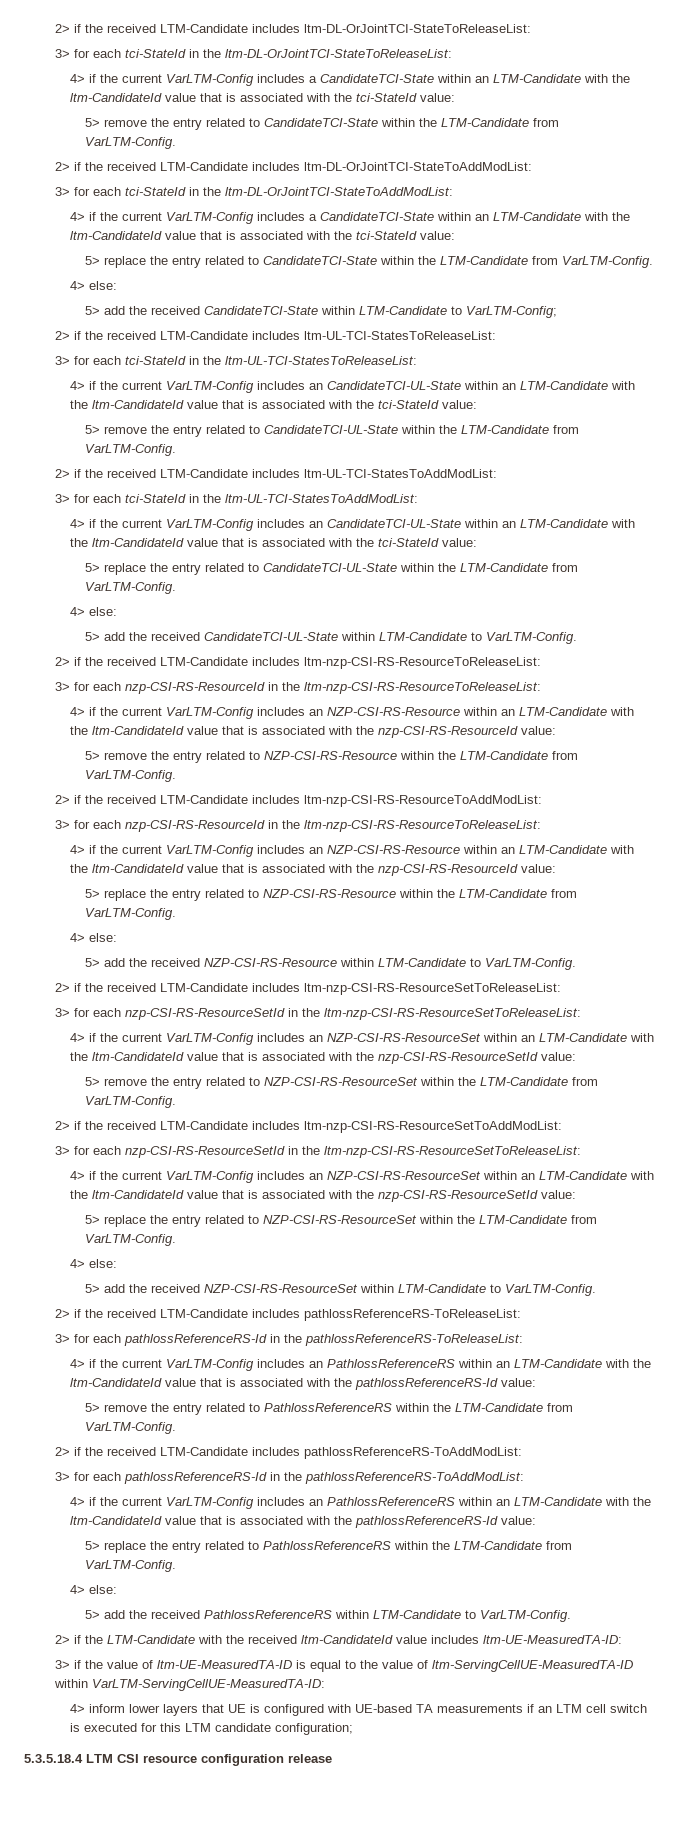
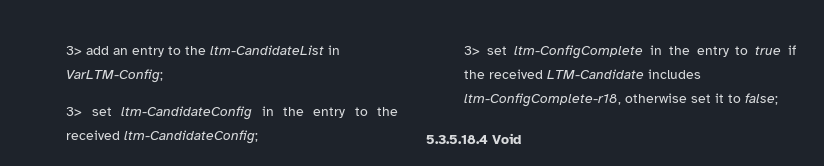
[54,24,531,33] [54,49,452,58] [69,74,630,86] [69,93,455,102] [85,118,560,130] [85,137,177,149] [54,162,532,171] [54,187,453,196] [69,212,630,224] [69,231,455,240] [85,256,654,268] [69,281,117,290] [85,306,558,318] [54,331,496,340] [54,356,417,365] [69,381,635,393] [69,400,477,409] [85,425,580,437] [85,444,177,456] [54,469,497,478] [54,494,418,503] [69,519,635,531] [69,538,477,547] [85,563,579,575] [85,582,177,594] [69,607,117,616] [85,632,578,644] [54,657,541,669] [54,682,541,694] [69,707,634,719] [69,726,556,738] [85,751,579,763] [85,770,177,782] [54,795,542,807] [54,820,541,832] [69,845,634,857] [69,864,556,876] [85,889,578,901] [85,908,177,920] [69,933,117,942] [85,958,577,970] [54,983,561,995] [54,1008,581,1020] [69,1033,654,1045] [69,1052,576,1064] [85,1077,599,1089] [85,1096,177,1108] [54,1121,562,1133] [54,1146,581,1158] [69,1171,654,1183] [69,1190,576,1202] [85,1215,598,1227] [85,1234,177,1246] [69,1259,117,1268] [85,1284,597,1296] [54,1309,521,1321] [54,1334,523,1346] [69,1359,651,1371] [69,1378,536,1390] [85,1403,574,1415] [85,1422,177,1434] [54,1447,522,1459] [54,1472,524,1484] [69,1497,651,1509] [69,1516,536,1528] [85,1541,573,1553] [85,1560,177,1572] [69,1585,117,1594] [85,1610,572,1622] [54,1635,622,1644] [54,1660,633,1672] [53,1679,325,1691] [69,1704,647,1716] [69,1723,353,1735] [24,1754,332,1766] 2> if the received LTM-Candidate includes ltm-DL-OrJointTCI-StateToReleaseList: // 3> for each tci-StateId in the ltm-DL-OrJointTCI-StateToReleaseList: // 4> if the current VarLTM-Config includes a CandidateTCI-State within an LTM-Candidate with the ltm-CandidateId value that is associated with the tci-StateId value: // 5> remove the entry related to CandidateTCI-State within the LTM-Candidate from VarLTM-Config. // 2> if the received LTM-Candidate includes ltm-DL-OrJointTCI-StateToAddModList: // 3> for each tci-StateId in the ltm-DL-OrJointTCI-StateToAddModList: // 4> if the current VarLTM-Config includes a CandidateTCI-State within an LTM-Candidate with the ltm-CandidateId value that is associated with the tci-StateId value: // 5> replace the entry related to CandidateTCI-State within the LTM-Candidate from VarLTM-Config. // 4> else: // 5> add the received CandidateTCI-State within LTM-Candidate to VarLTM-Config; // 2> if the received LTM-Candidate includes ltm-UL-TCI-StatesToReleaseList: // 3> for each tci-StateId in the ltm-UL-TCI-StatesToReleaseList: // 4> if the current VarLTM-Config includes an CandidateTCI-UL-State within an LTM-Candidate with the ltm-CandidateId value that is associated with the tci-StateId value: // 5> remove the entry related to CandidateTCI-UL-State within the LTM-Candidate from VarLTM-Config. // 2> if the received LTM-Candidate includes ltm-UL-TCI-StatesToAddModList: // 3> for each tci-StateId in the ltm-UL-TCI-StatesToAddModList: // 4> if the current VarLTM-Config includes an CandidateTCI-UL-State within an LTM-Candidate with the ltm-CandidateId value that is associated with the tci-StateId value: // 5> replace the entry related to CandidateTCI-UL-State within the LTM-Candidate from VarLTM-Config. // 4> else: // 5> add the received CandidateTCI-UL-State within LTM-Candidate to VarLTM-Config. // 2> if the received LTM-Candidate includes ltm-nzp-CSI-RS-ResourceToReleaseList: // 3> for each nzp-CSI-RS-ResourceId in the ltm-nzp-CSI-RS-ResourceToReleaseList: // 4> if the current VarLTM-Config includes an NZP-CSI-RS-Resource within an LTM-Candidate with the ltm-CandidateId value that is associated with the nzp-CSI-RS-ResourceId value: // 5> remove the entry related to NZP-CSI-RS-Resource within the LTM-Candidate from VarLTM-Config. // 2> if the received LTM-Candidate includes ltm-nzp-CSI-RS-ResourceToAddModList: // 3> for each nzp-CSI-RS-ResourceId in the ltm-nzp-CSI-RS-ResourceToReleaseList: // 4> if the current VarLTM-Config includes an NZP-CSI-RS-Resource within an LTM-Candidate with the ltm-CandidateId value that is associated with the nzp-CSI-RS-ResourceId value: // 5> replace the entry related to NZP-CSI-RS-Resource within the LTM-Candidate from VarLTM-Config. // 4> else: // 5> add the received NZP-CSI-RS-Resource within LTM-Candidate to VarLTM-Config. // 2> if the received LTM-Candidate includes ltm-nzp-CSI-RS-ResourceSetToReleaseList: // 3> for each nzp-CSI-RS-ResourceSetId in the ltm-nzp-CSI-RS-ResourceSetToReleaseList: // 4> if the current VarLTM-Config includes an NZP-CSI-RS-ResourceSet within an LTM-Candidate with the ltm-CandidateId value that is associated with the nzp-CSI-RS-ResourceSetId value: // 5> remove the entry related to NZP-CSI-RS-ResourceSet within the LTM-Candidate from VarLTM-Config. // 2> if the received LTM-Candidate includes ltm-nzp-CSI-RS-ResourceSetToAddModList: // 3> for each nzp-CSI-RS-ResourceSetId in the ltm-nzp-CSI-RS-ResourceSetToReleaseList: // 4> if the current VarLTM-Config includes an NZP-CSI-RS-ResourceSet within an LTM-Candidate with the ltm-CandidateId value that is associated with the nzp-CSI-RS-ResourceSetId value: // 5> replace the entry related to NZP-CSI-RS-ResourceSet within the LTM-Candidate from VarLTM-Config. // 4> else: // 5> add the received NZP-CSI-RS-ResourceSet within LTM-Candidate to VarLTM-Config. // 2> if the received LTM-Candidate includes pathlossReferenceRS-ToReleaseList: // 3> for each pathlossReferenceRS-Id in the pathlossReferenceRS-ToReleaseList: // 4> if the current VarLTM-Config includes an PathlossReferenceRS within an LTM-Candidate with the ltm-CandidateId value that is associated with the pathlossReferenceRS-Id value: // 5> remove the entry related to PathlossReferenceRS within the LTM-Candidate from VarLTM-Config. // 2> if the received LTM-Candidate includes pathlossReferenceRS-ToAddModList: // 3> for each pathlossReferenceRS-Id in the pathlossReferenceRS-ToAddModList: // 4> if the current VarLTM-Config includes an PathlossReferenceRS within an LTM-Candidate with the ltm-CandidateId value that is associated with the pathlossReferenceRS-Id value: // 5> replace the entry related to PathlossReferenceRS within the LTM-Candidate from VarLTM-Config. // 4> else: // 5> add the received PathlossReferenceRS within LTM-Candidate to VarLTM-Config. // 2> if the LTM-Candidate with the received ltm-CandidateId value includes ltm-UE-MeasuredTA-ID: // 3> if the value of ltm-UE-MeasuredTA-ID is equal to the value of ltm-ServingCellUE-MeasuredTA-ID within VarLTM-ServingCellUE-MeasuredTA-ID: // 4> inform lower layers that UE is configured with UE-based TA measurements if an LTM cell switch is executed for this LTM candidate configuration; // 5.3.5.18.4 LTM CSI resource configuration release -> [66,45,341,57] [66,69,164,83] [66,106,398,120] [66,130,259,144] [464,45,796,59] [464,69,702,79] [464,93,779,107] [426,133,521,144] 3> add an entry to the ltm-CandidateList in VarLTM-Config; // 3> set ltm-CandidateConfig in the entry to the received ltm-CandidateConfig; // 3> set ltm-ConfigComplete in the entry to true if the received LTM-Candidate includes ltm-ConfigComplete-r18, otherwise set it to false; // 5.3.5.18.4 Void

